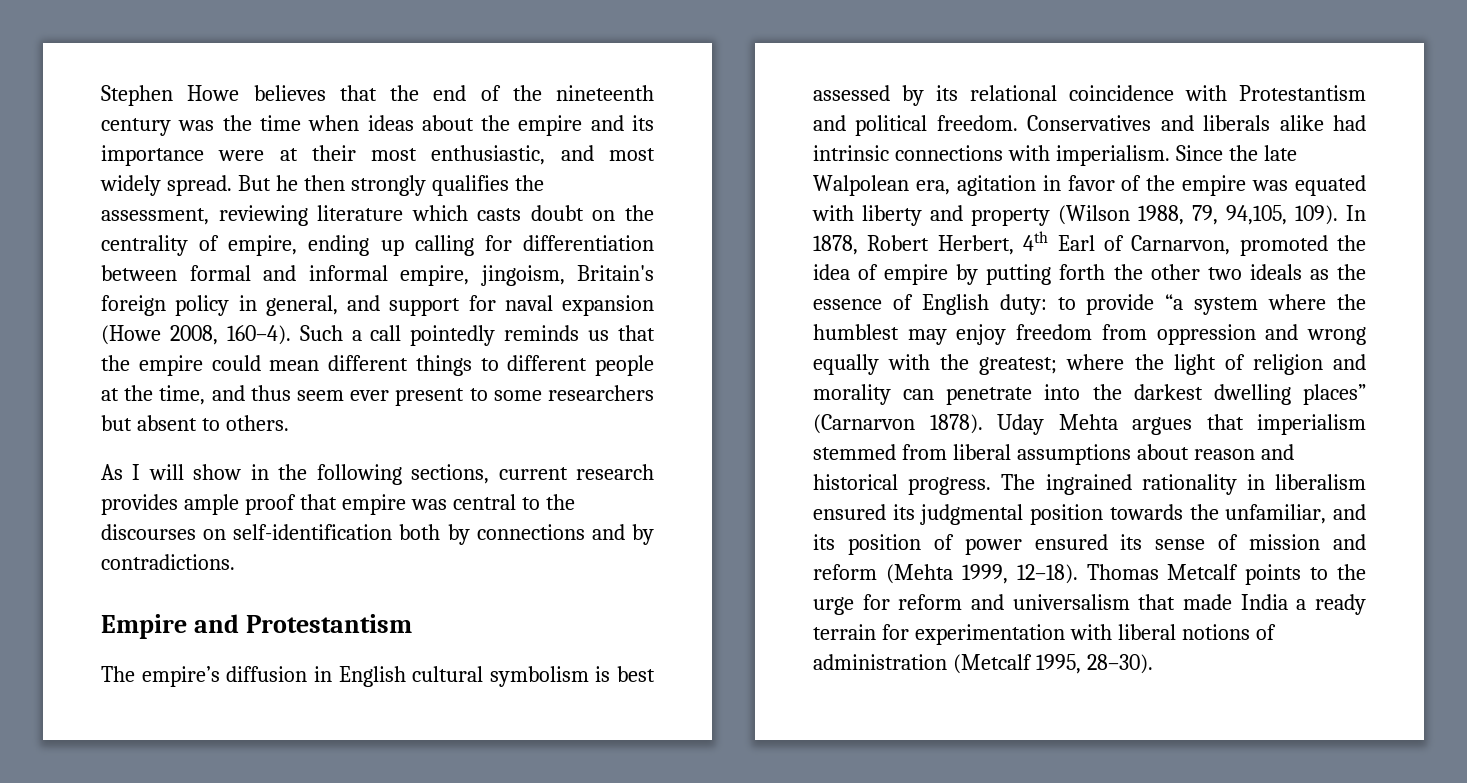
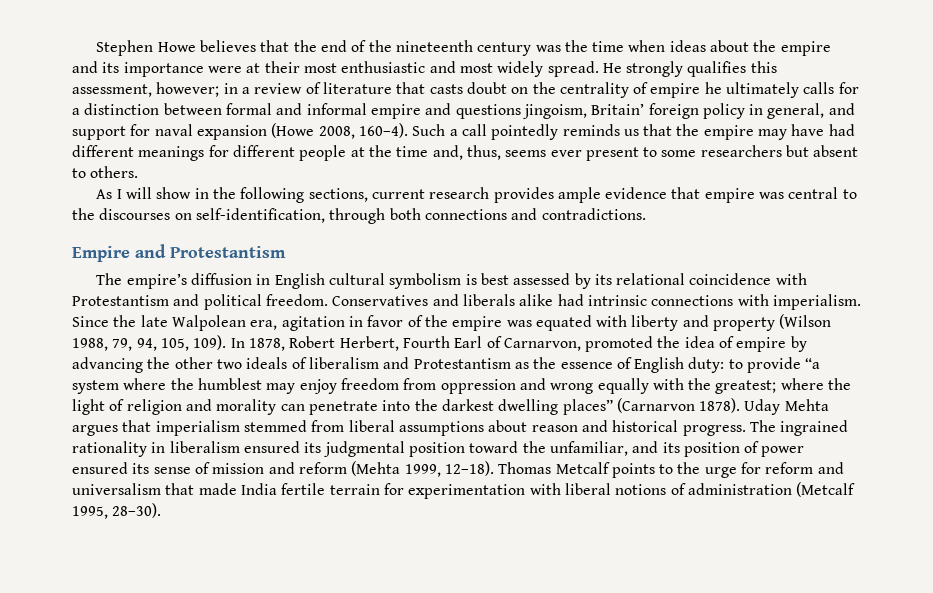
[431,145,546,165] enthusiastic, -> [341,61,426,73] enthusiastic
[237,175,544,196] [101,205,468,226] But he then strongly qualifies the assessment, reviewing literature which -> [602,61,777,77] [72,82,426,97] He strongly qualifies this assessment, however; in a review of literature that
[228,235,654,256] [101,265,654,286] empire, ending up calling for differentiation between formal and informal empire, jingoism, Britain's -> [650,82,859,98] [72,103,645,119] empire he ultimately calls for a distinction between formal and informal empire and questions jingoism, Britain’
[211,355,654,376] [101,385,344,405] could mean different things to different people at the time, and thus seem -> [758,124,855,140] [72,145,547,161] may have had different meanings for different people at the time and, thus, seems
[244,494,296,515] proof -> [605,187,668,199] evidence
[233,524,470,545] self-identification both by -> [195,208,421,224] self-identification, through both
[631,524,654,545] by -> (538, 214) none
[1226,205,1287,225] 94,105, -> [136,338,189,351] 94, 105,
[1023,231,1049,251] 4th -> [402,336,450,348] Fourth
[986,264,1106,285] putting forth -> [72,357,143,373] advancing
(1302, 272) none -> [291,357,511,369] of liberalism and Protestantism
[1109,504,1183,520] towards -> [469,441,519,453] toward
[1296,594,1366,615] a ready -> [281,483,326,495] fertile

